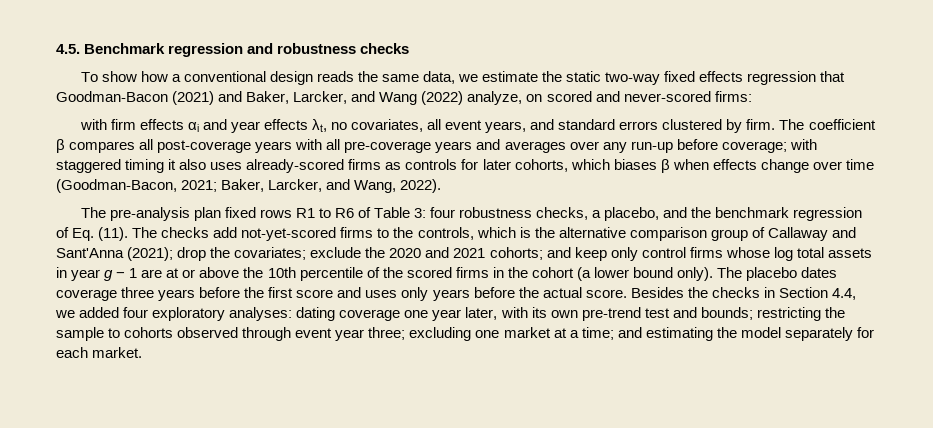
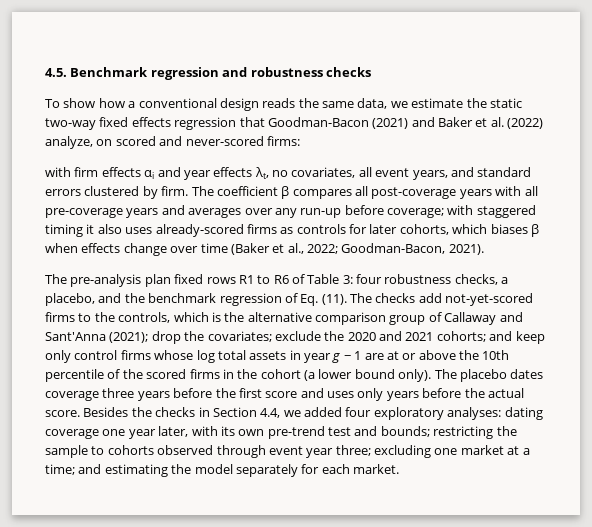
[246,91,418,105] Baker, Larcker, and Wang -> [438,117,504,127] Baker et al.
[56,179,442,193] (Goodman-Bacon, 2021; Baker, Larcker, and Wang, 2022). -> [230,243,484,255] (Baker et al., 2022; Goodman-Bacon, 2021).

